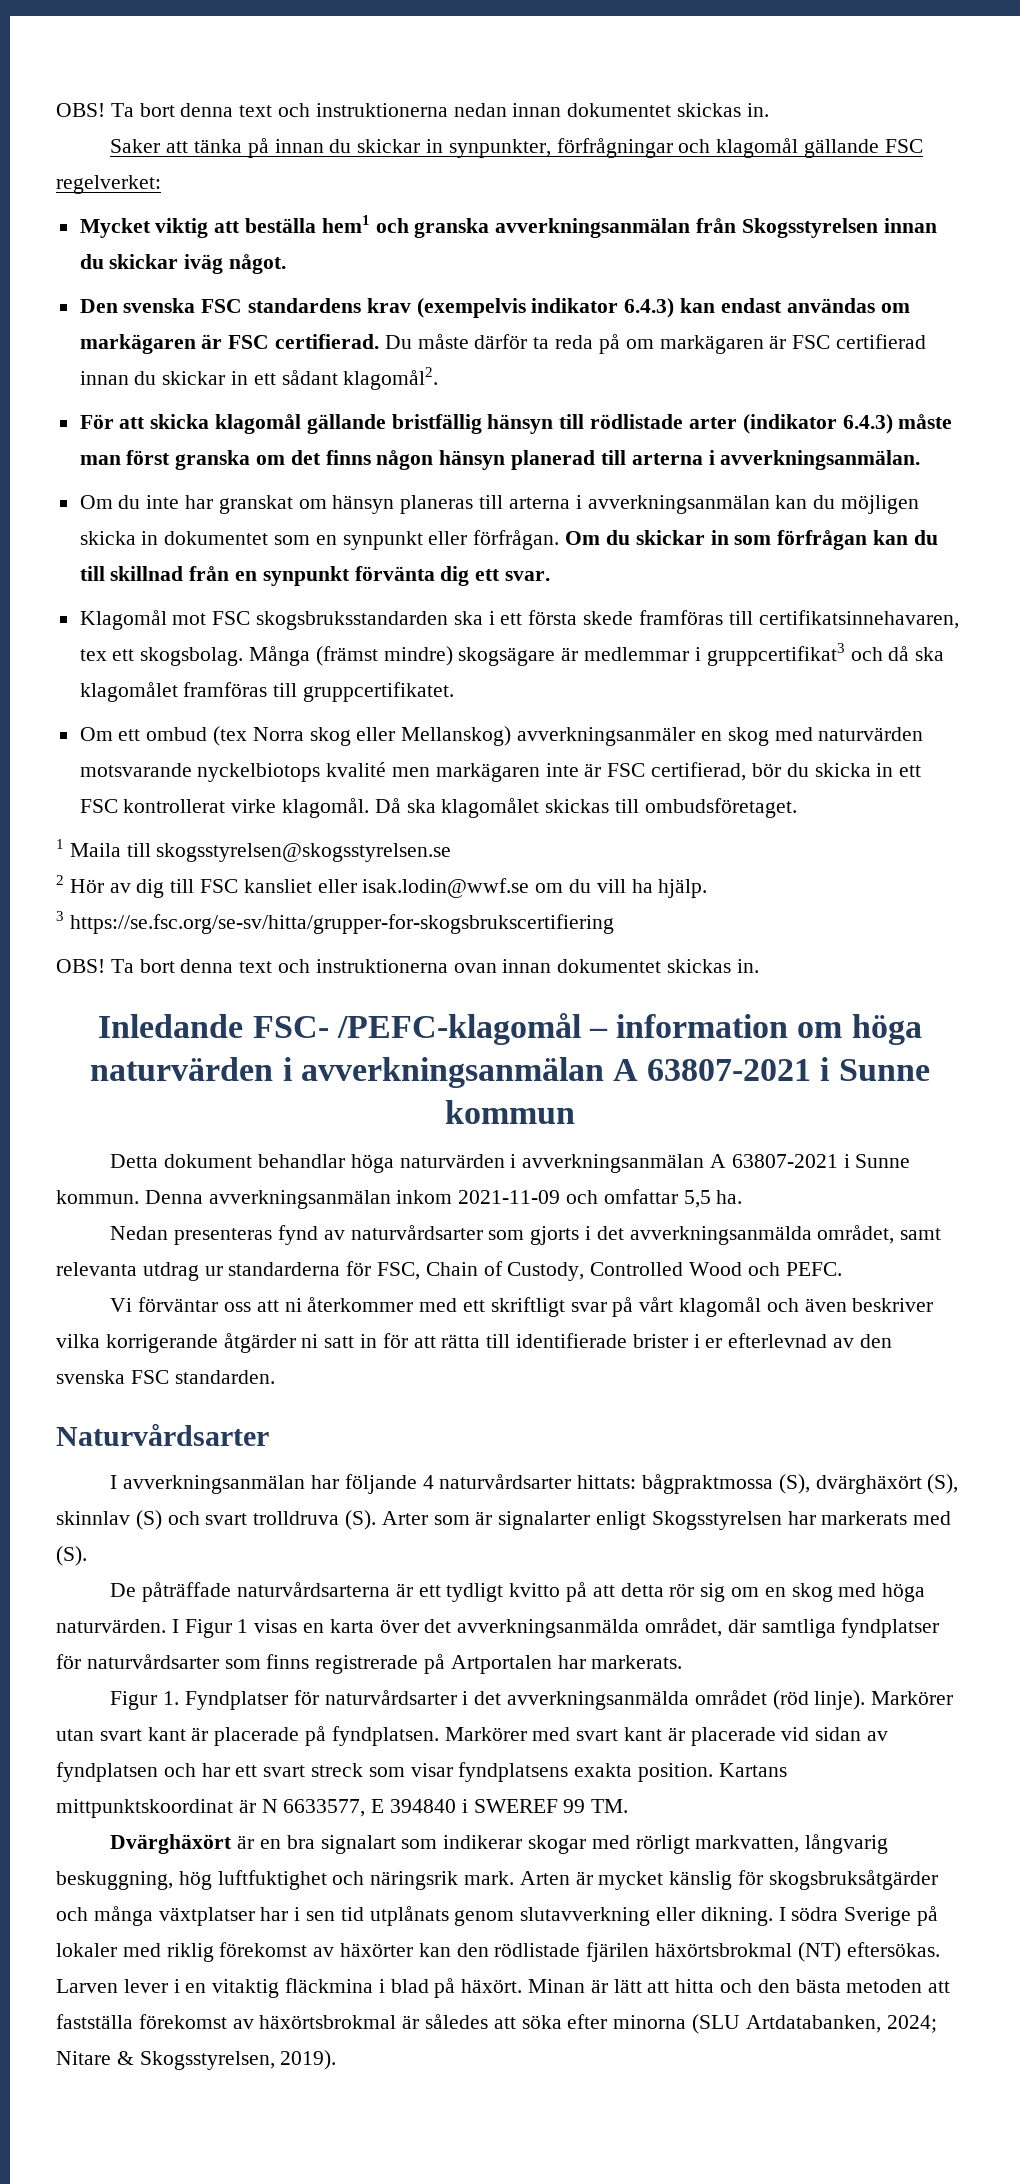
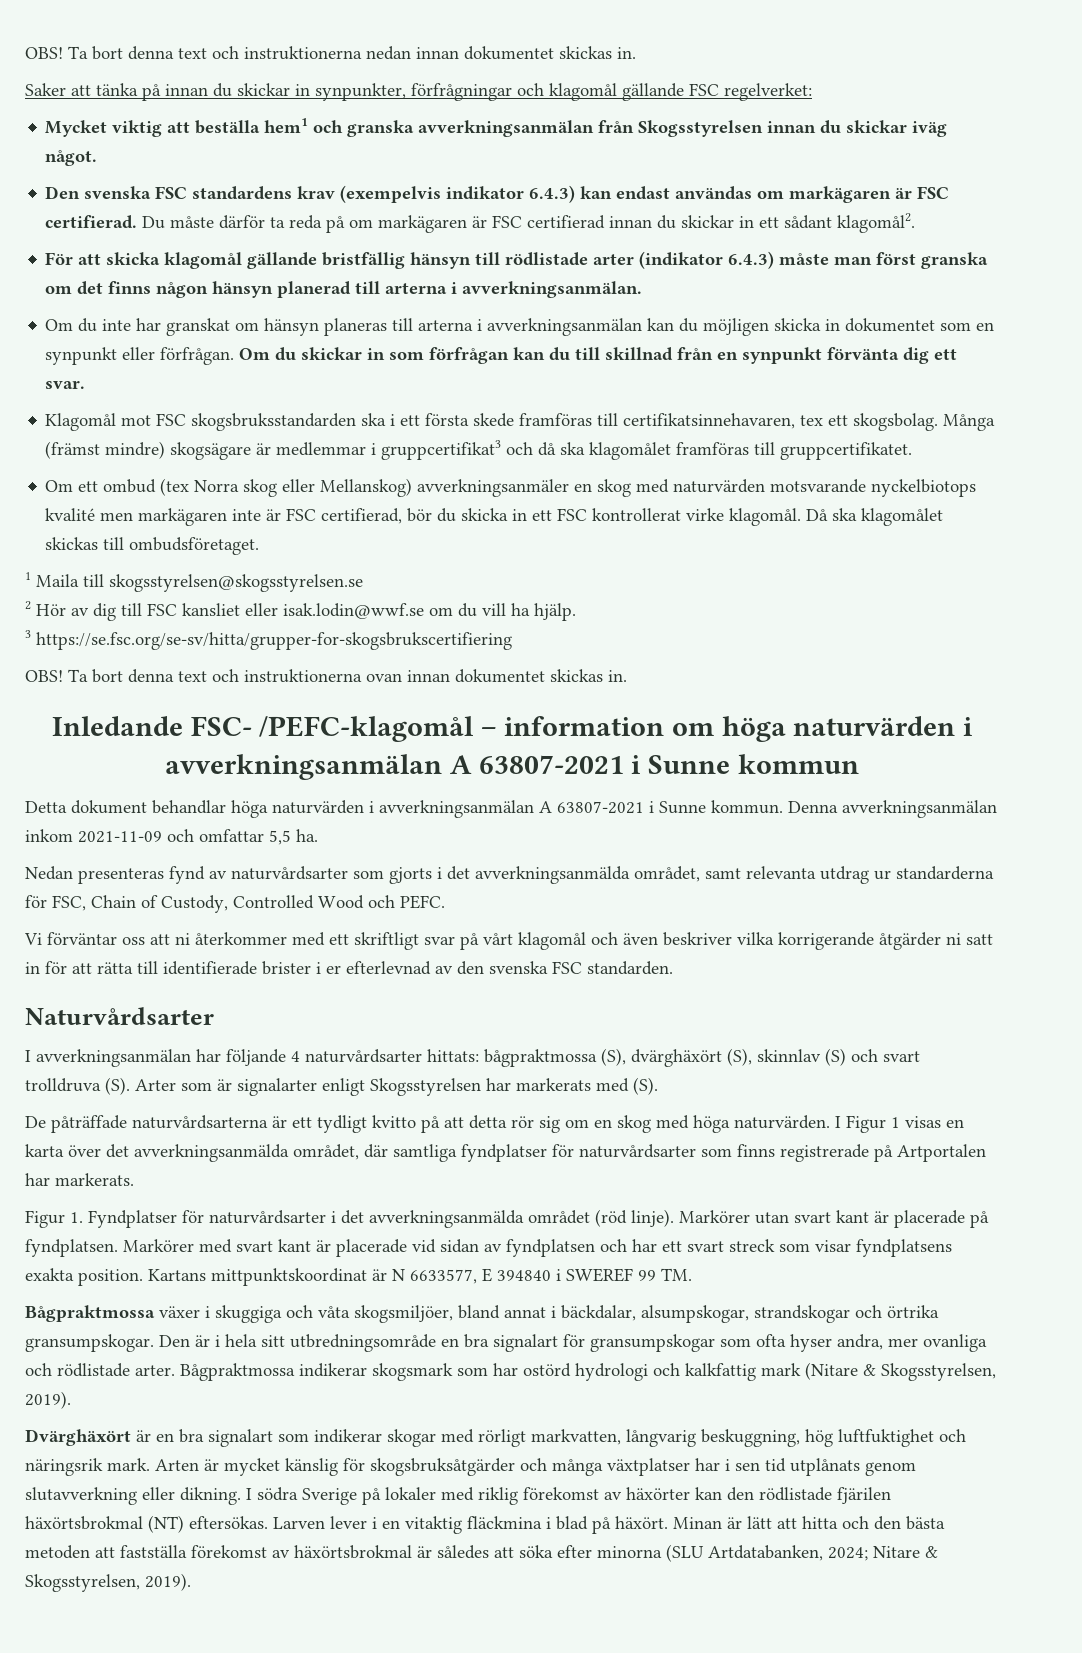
(629, 1806) none -> [25,1305,939,1323] [25,1334,987,1352] [25,1362,996,1381] [25,1391,71,1409] // Bågpraktmossa växer i skuggiga och våta skogsmiljöer, bland annat i bäckdalar, alsumpskogar, strandskogar och örtrika gransumpskogar. Den är i hela sitt utbredningsområde en bra signalart för gransumpskogar som ofta hyser andra, mer ovanliga och rödlistade arter. Bågpraktmossa indikerar skogsmark som har ostörd hydrologi och kalkfattig mark (Nitare & Skogsstyrelsen, 2019).

